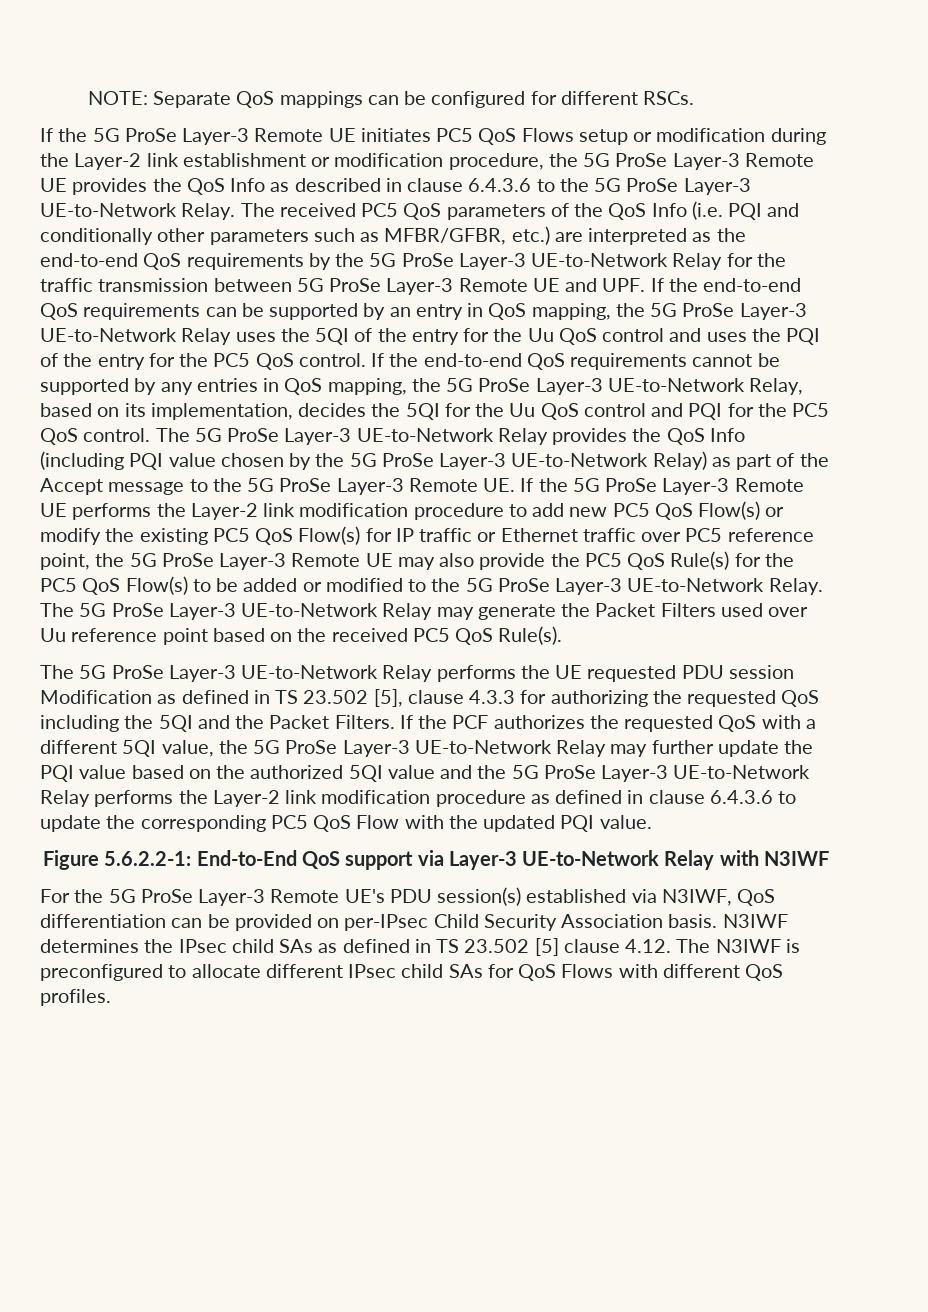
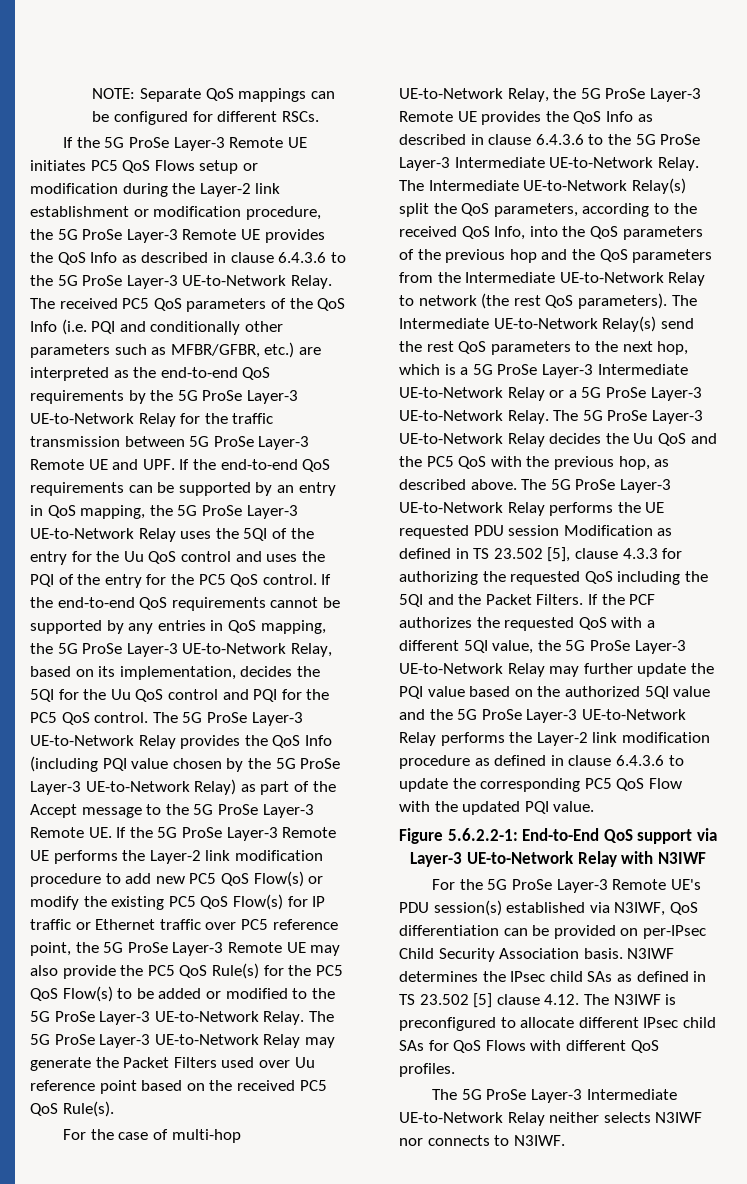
(563, 635) none -> [63,1129,241,1143] [399,88,701,102] [399,111,653,125] [399,134,701,145] [399,157,699,171] [399,178,686,194] [399,203,697,217] [399,226,703,240] [399,249,713,263] [399,272,706,286] [399,293,697,309] [399,316,694,332] [399,341,689,355] [399,364,688,378] [399,387,702,401] [399,410,703,424] [399,433,717,447] [399,456,670,470] [399,479,517,490] For the case of multi-hop UE-to-Network Relay, the 5G ProSe Layer-3 Remote UE provides the QoS Info as described in clause 6.4.3.6 to the 5G ProSe Layer-3 Intermediate UE-to-Network Relay. The Intermediate UE-to-Network Relay(s) split the QoS parameters, according to the received QoS Info, into the QoS parameters of the previous hop and the QoS parameters from the Intermediate UE-to-Network Relay to network (the rest QoS parameters). The Intermediate UE-to-Network Relay(s) send the rest QoS parameters to the next hop, which is a 5G ProSe Layer-3 Intermediate UE-to-Network Relay or a 5G ProSe Layer-3 UE-to-Network Relay. The 5G ProSe Layer-3 UE-to-Network Relay decides the Uu QoS and the PC5 QoS with the previous hop, as described above.
(111, 997) none -> [432,1089,677,1103] [399,1112,703,1126] [399,1135,565,1146] // The 5G ProSe Layer-3 Intermediate UE-to-Network Relay neither selects N3IWF nor connects to N3IWF.

